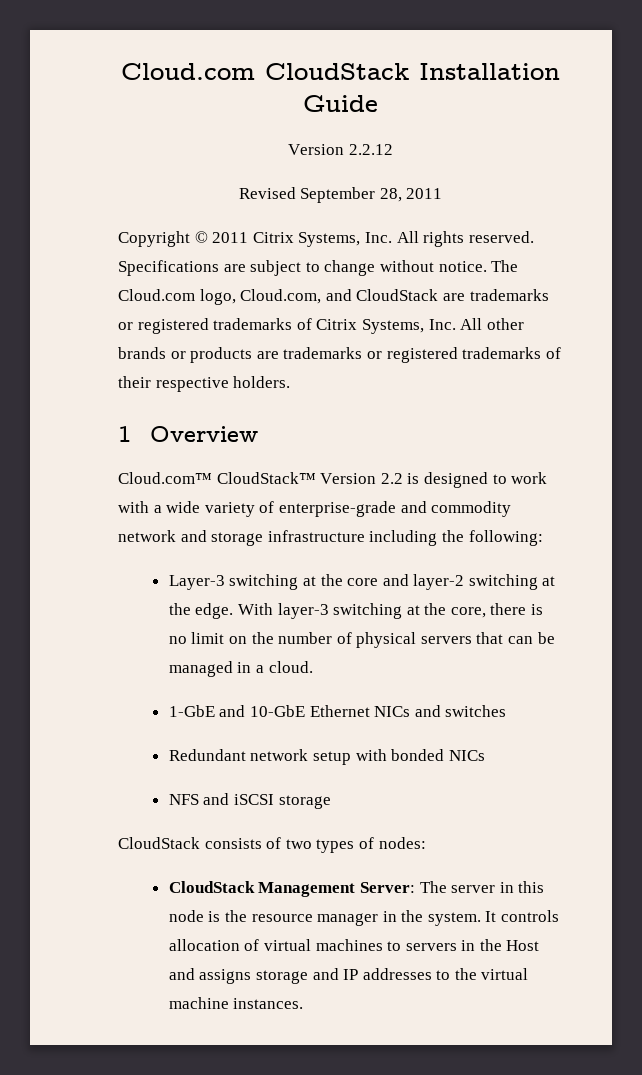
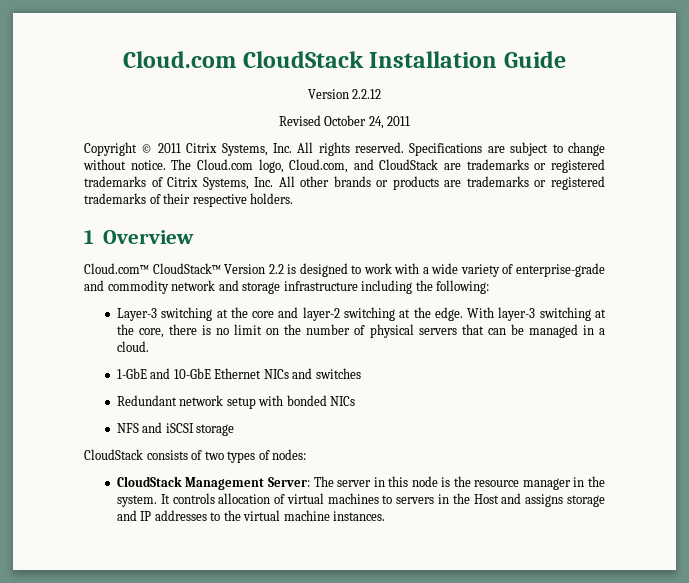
[300,187,402,203] September 28, -> [324,115,384,129] October 24,

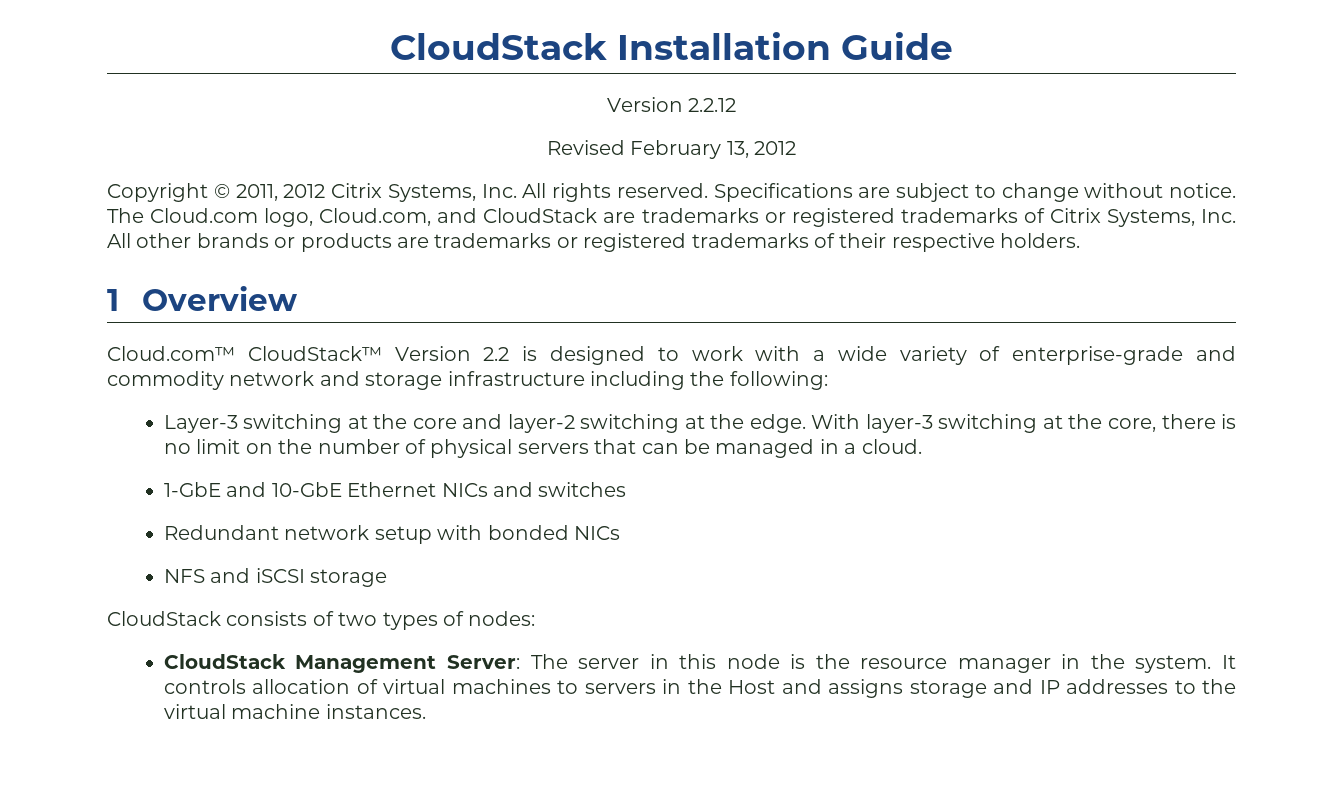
[123,51,237,68] Cloud.com -> (390, 46) none
[324,115,411,129] October 24, 2011 -> [630,140,797,159] February 13, 2012
[157,143,181,153] 2011 -> [235,184,326,201] 2011, 2012

